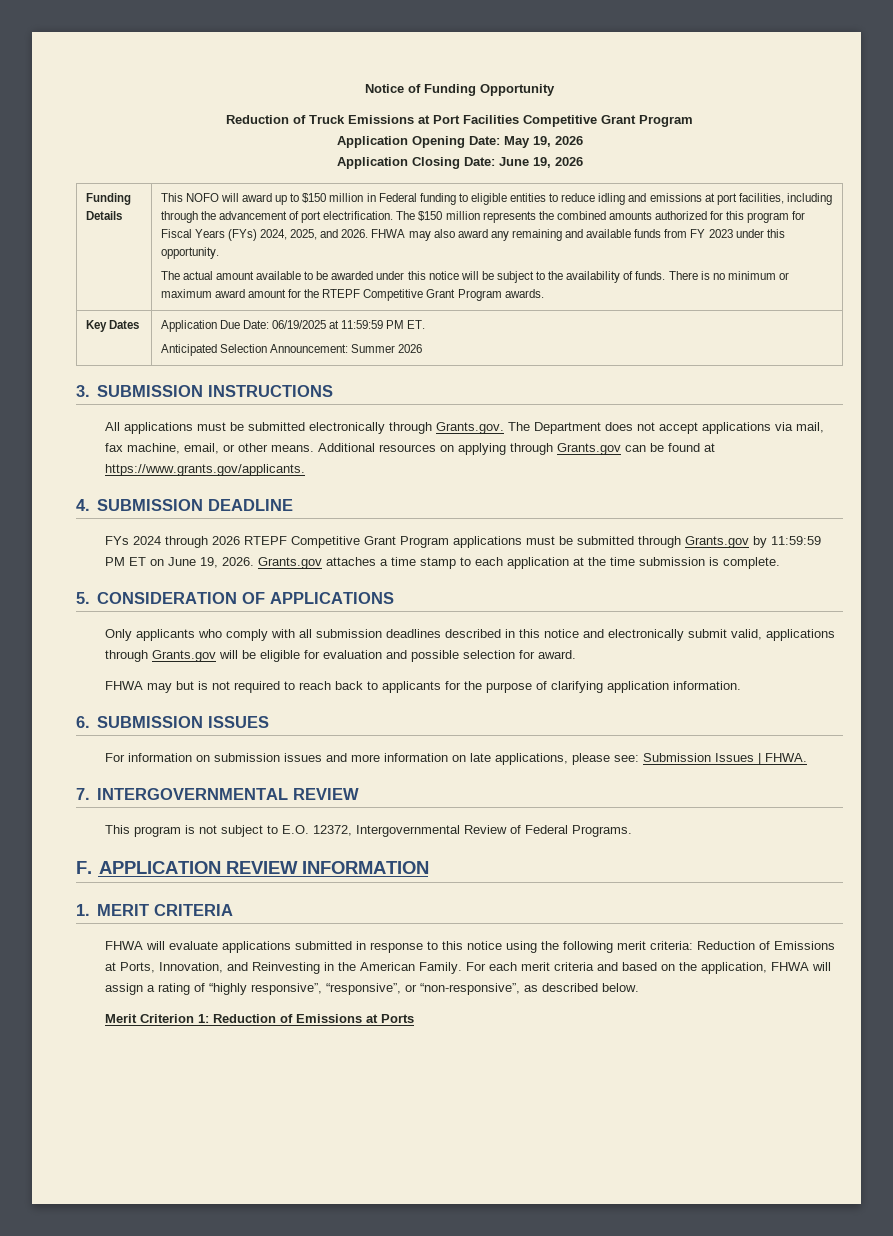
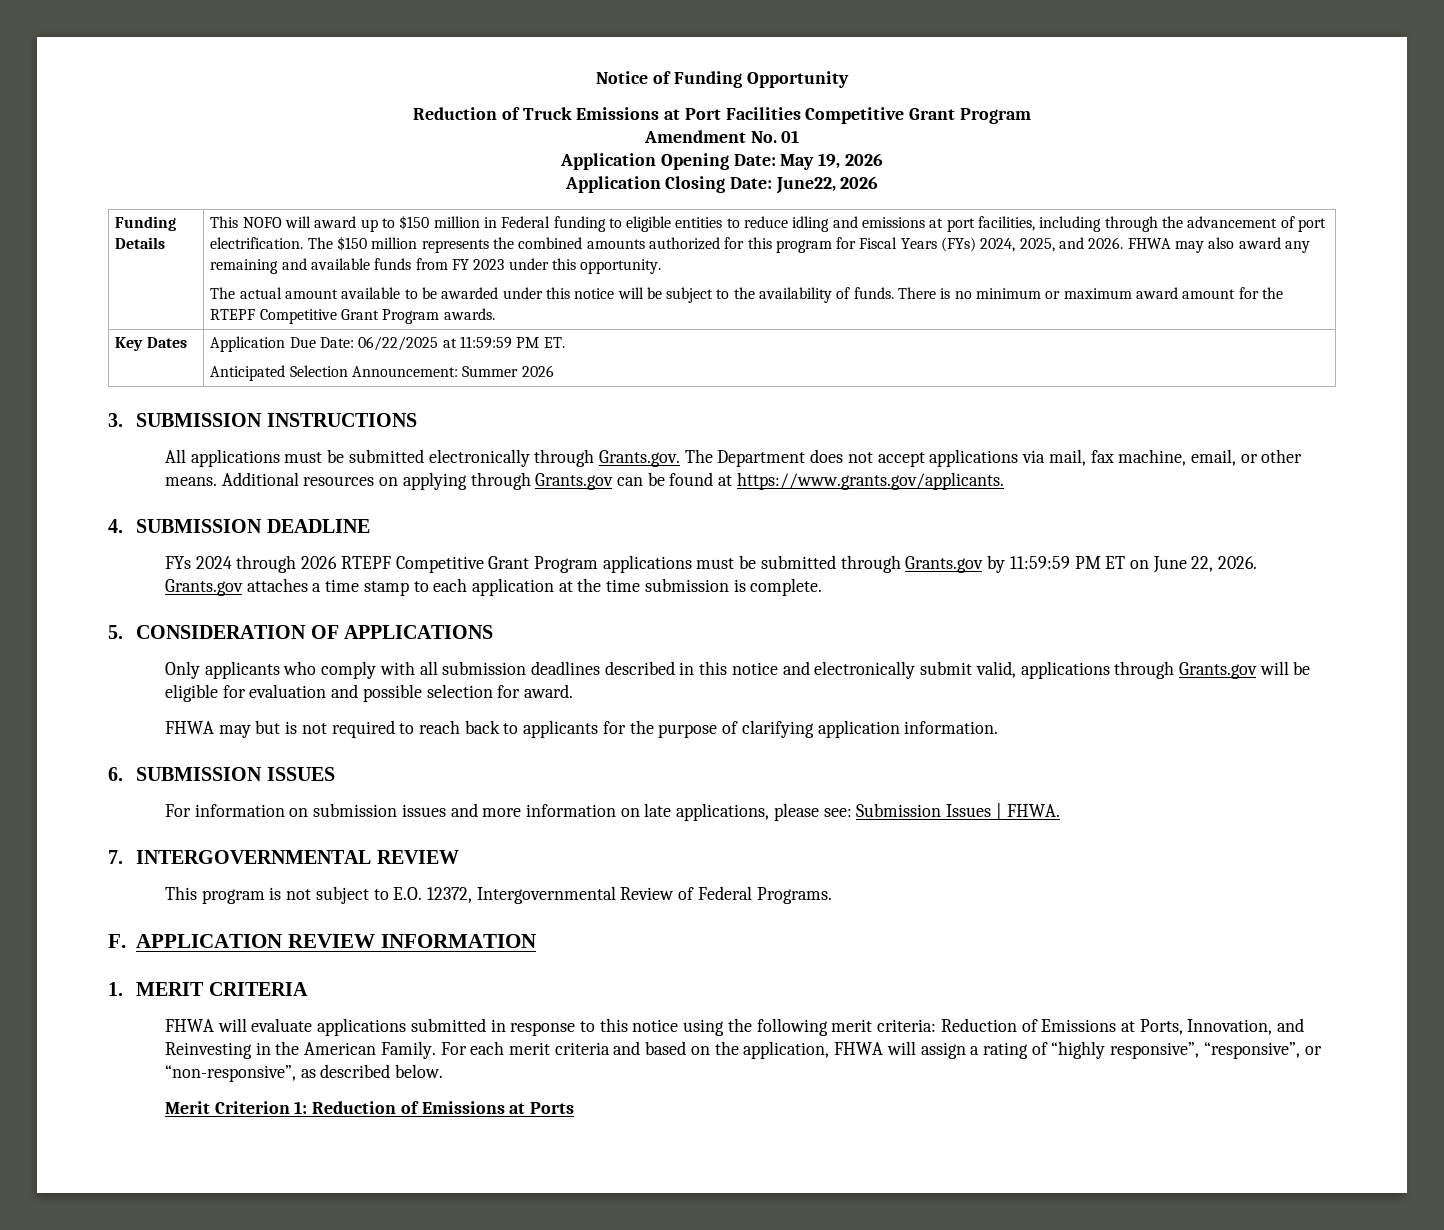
(693, 121) none -> [643,130,800,143] // Amendment No. 01
[498,157,551,168] June 19, -> [775,177,836,194] June22,
[271,320,326,329] 06/19/2025 -> [358,336,439,351] 06/22/2025
[200,557,219,568] 19, -> [1191,556,1214,572] 22,

